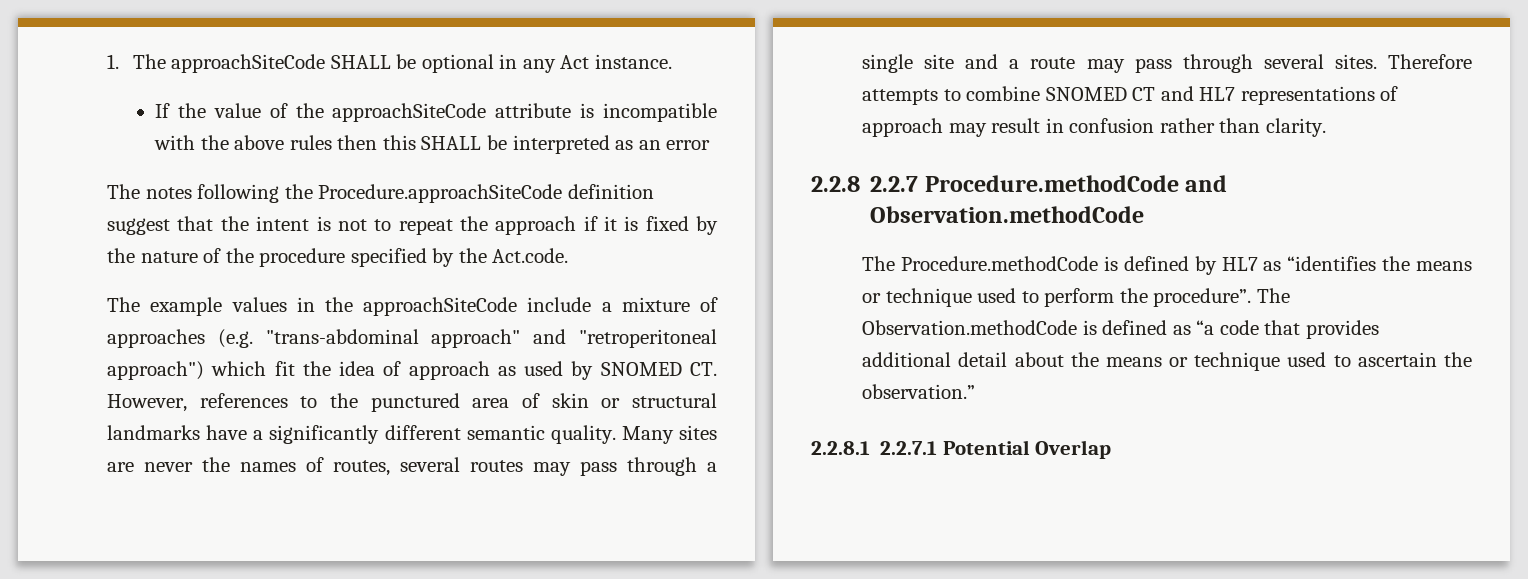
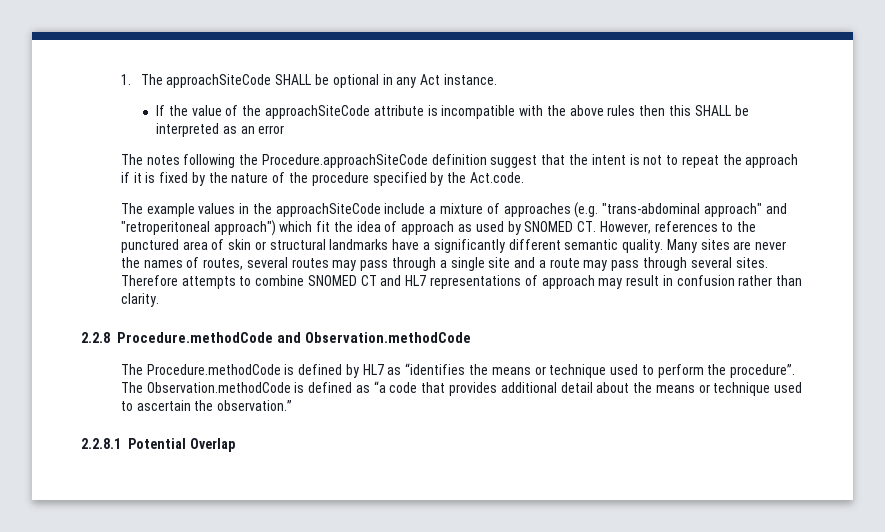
[870,176,919,192] 2.2.7 -> (110, 337) none
[880,441,938,455] 2.2.7.1 -> (121, 443) none

